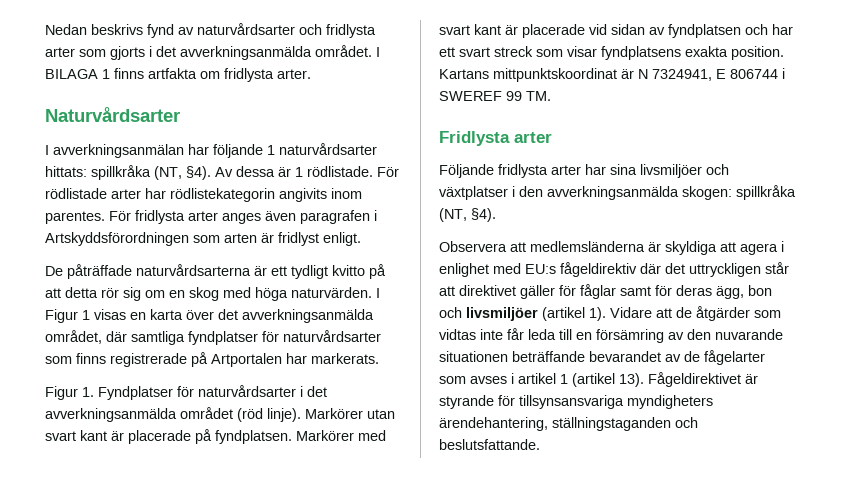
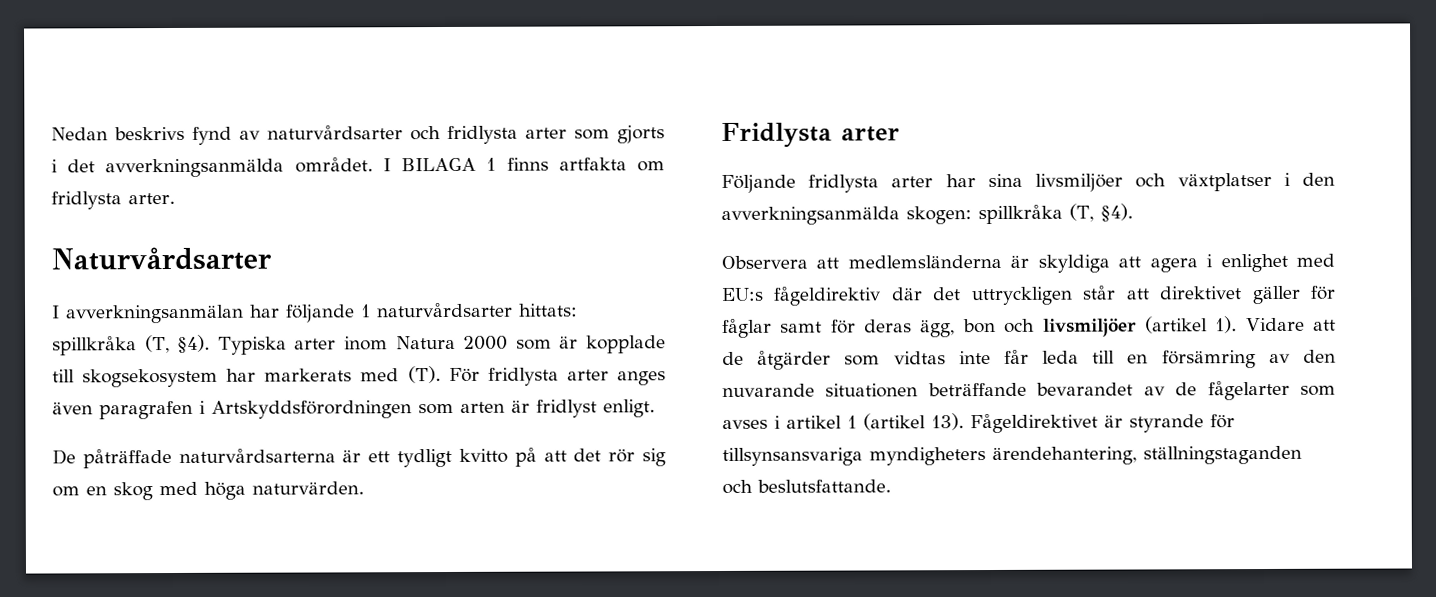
[154,166,399,180] [45,188,362,202] [45,211,105,224] (NT, §4). Av dessa är 1 rödlistade. För rödlistade arter har rödlistekategorin angivits inom parentes. -> [144,334,666,355] [52,366,441,388] (T, §4). Typiska arter inom Natura 2000 som är kopplade till skogsekosystem har markerats med (T).
[65,287,98,298] detta -> [573,448,602,462] det
[376,288,380,298] [45,309,374,323] [45,330,381,345] [45,352,379,367] [45,385,327,400] [45,407,395,422] [45,429,386,444] [439,24,793,38] [439,46,784,60] [439,68,785,82] [439,91,551,101] I Figur 1 visas en karta över det avverkningsanmälda området, där samtliga fyndplatser för naturvårdsarter som finns registrerade på Artportalen har markerats. // Figur 1. Fyndplatser för naturvårdsarter i det avverkningsanmälda området (röd linje). Markörer utan svart kant är placerade på fyndplatsen. Markörer med svart kant är placerade vid sidan av fyndplatsen och har ett svart streck som visar fyndplatsens exakta position. Kartans mittpunktskoordinat är N 7324941, E 806744 i SWEREF 99 TM. -> (364, 488) none
[439,208,467,222] (NT, -> [1069,203,1094,222] (T,

